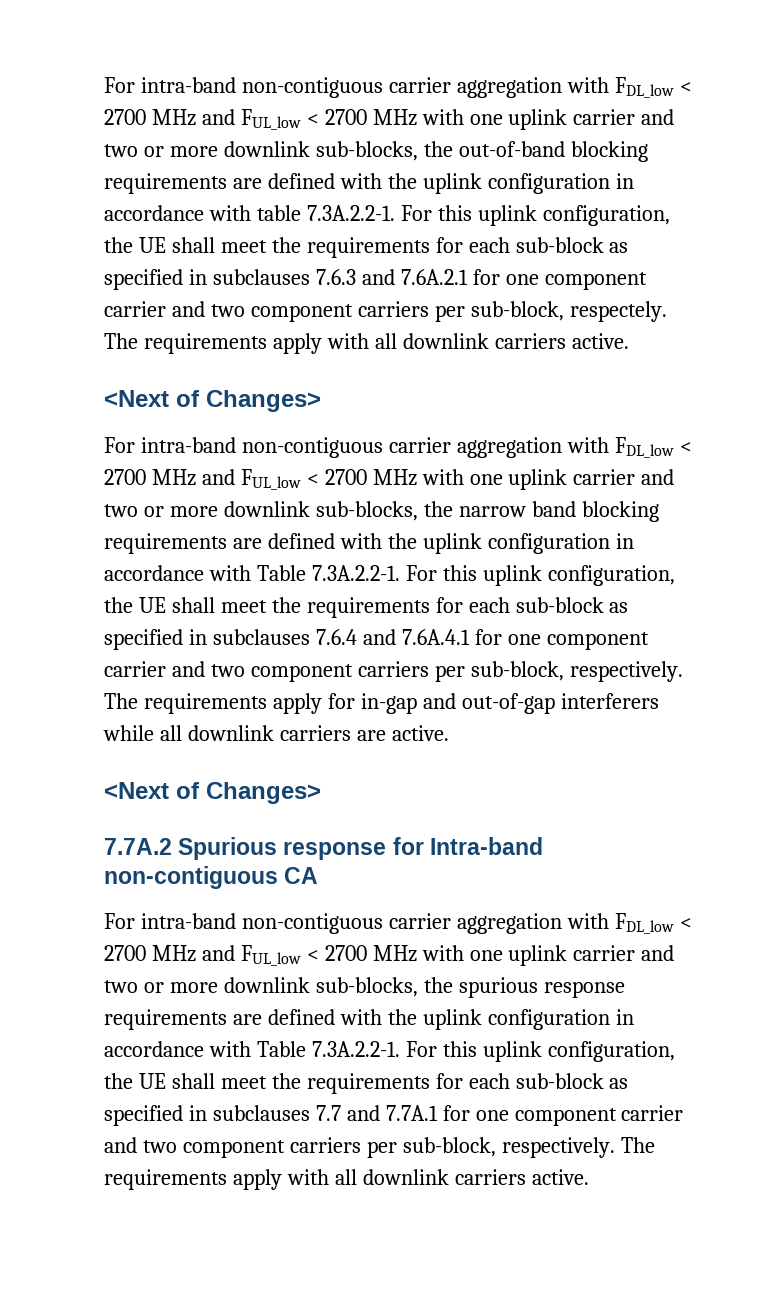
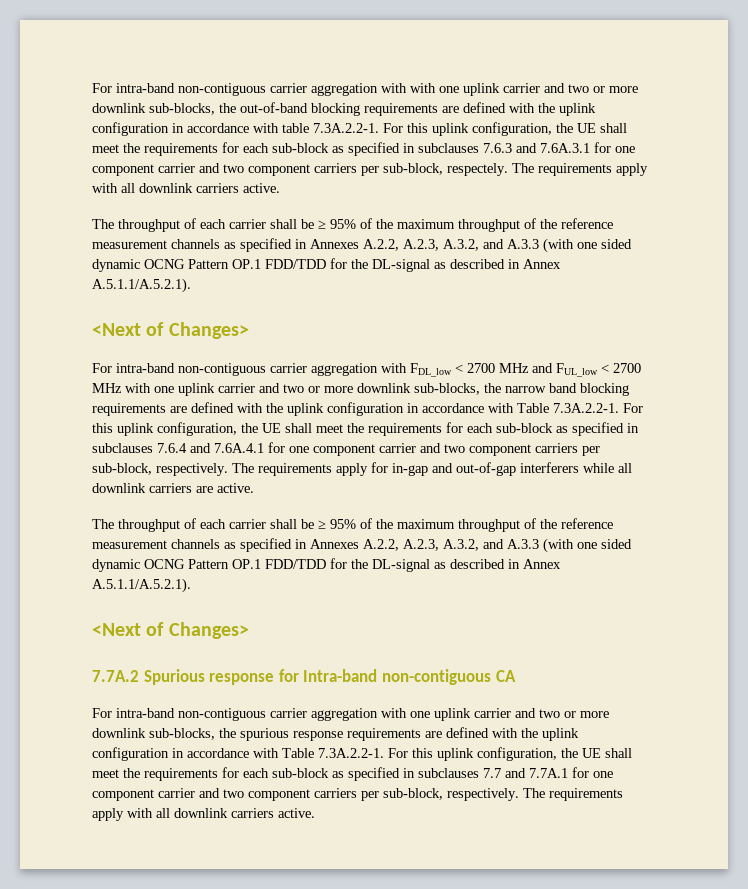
[104,77,692,98] [104,109,417,130] For intra-band non-contiguous carrier aggregation with FDL_low < 2700 MHz and FUL_low < 2700 MHz -> [92,83,407,96] For intra-band non-contiguous carrier aggregation with
[400,269,468,285] 7.6A.2.1 -> [540,143,590,153] 7.6A.3.1
(629, 341) none -> [92,218,613,232] [92,238,632,253] [92,258,561,272] [92,278,191,293] // The throughput of each carrier shall be ≥ 95% of the maximum throughput of the reference measurement channels as specified in Annexes A.2.2, A.2.3, A.3.2, and A.3.3 (with one sided dynamic OCNG Pattern OP.1 FDD/TDD for the DL-signal as described in Annex A.5.1.1/A.5.2.1).
(449, 733) none -> [92,518,613,532] [92,538,632,553] [92,558,561,572] [92,578,191,593] // The throughput of each carrier shall be ≥ 95% of the maximum throughput of the reference measurement channels as specified in Annexes A.2.2, A.2.3, A.3.2, and A.3.3 (with one sided dynamic OCNG Pattern OP.1 FDD/TDD for the DL-signal as described in Annex A.5.1.1/A.5.2.1).
[614,913,692,934] [104,945,464,966] FDL_low < 2700 MHz and FUL_low < 2700 MHz with -> (407, 713) none

